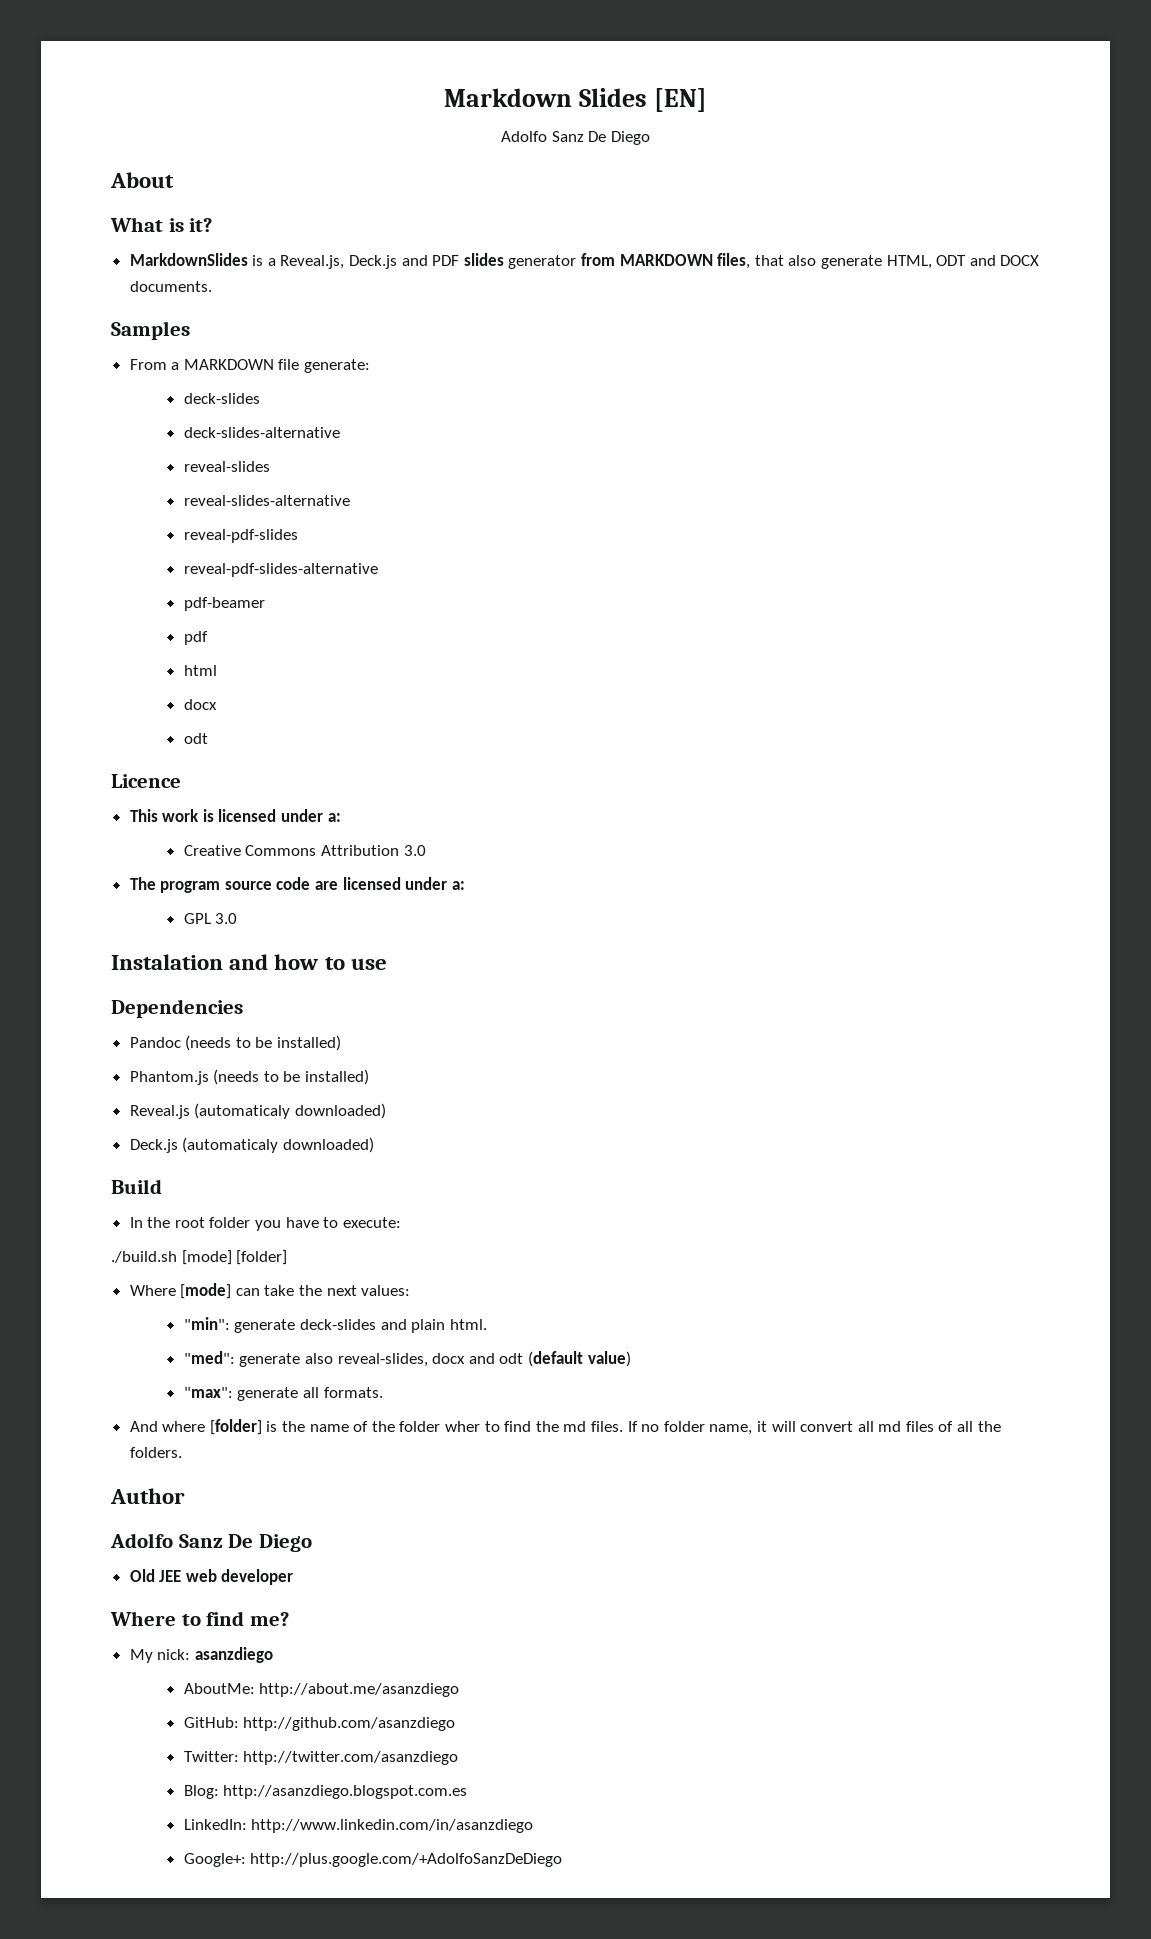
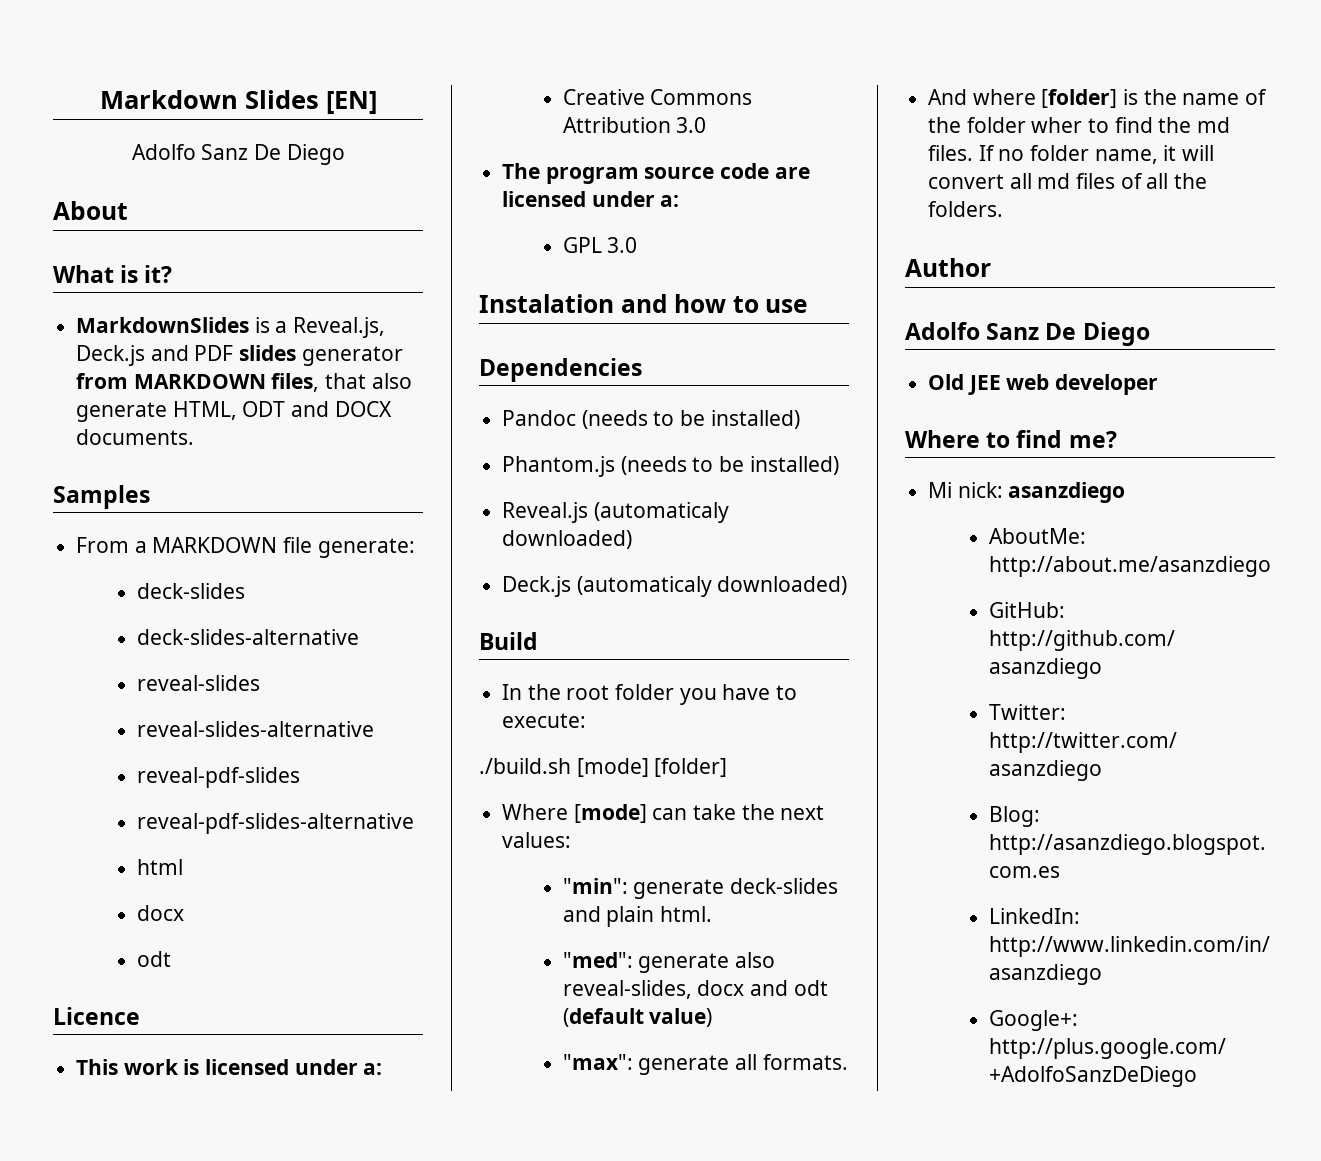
[183,597,265,611] [183,631,208,645] // pdf-beamer // pdf -> (414, 823) none
[129,1649,153,1663] My -> [928,482,953,498] Mi

